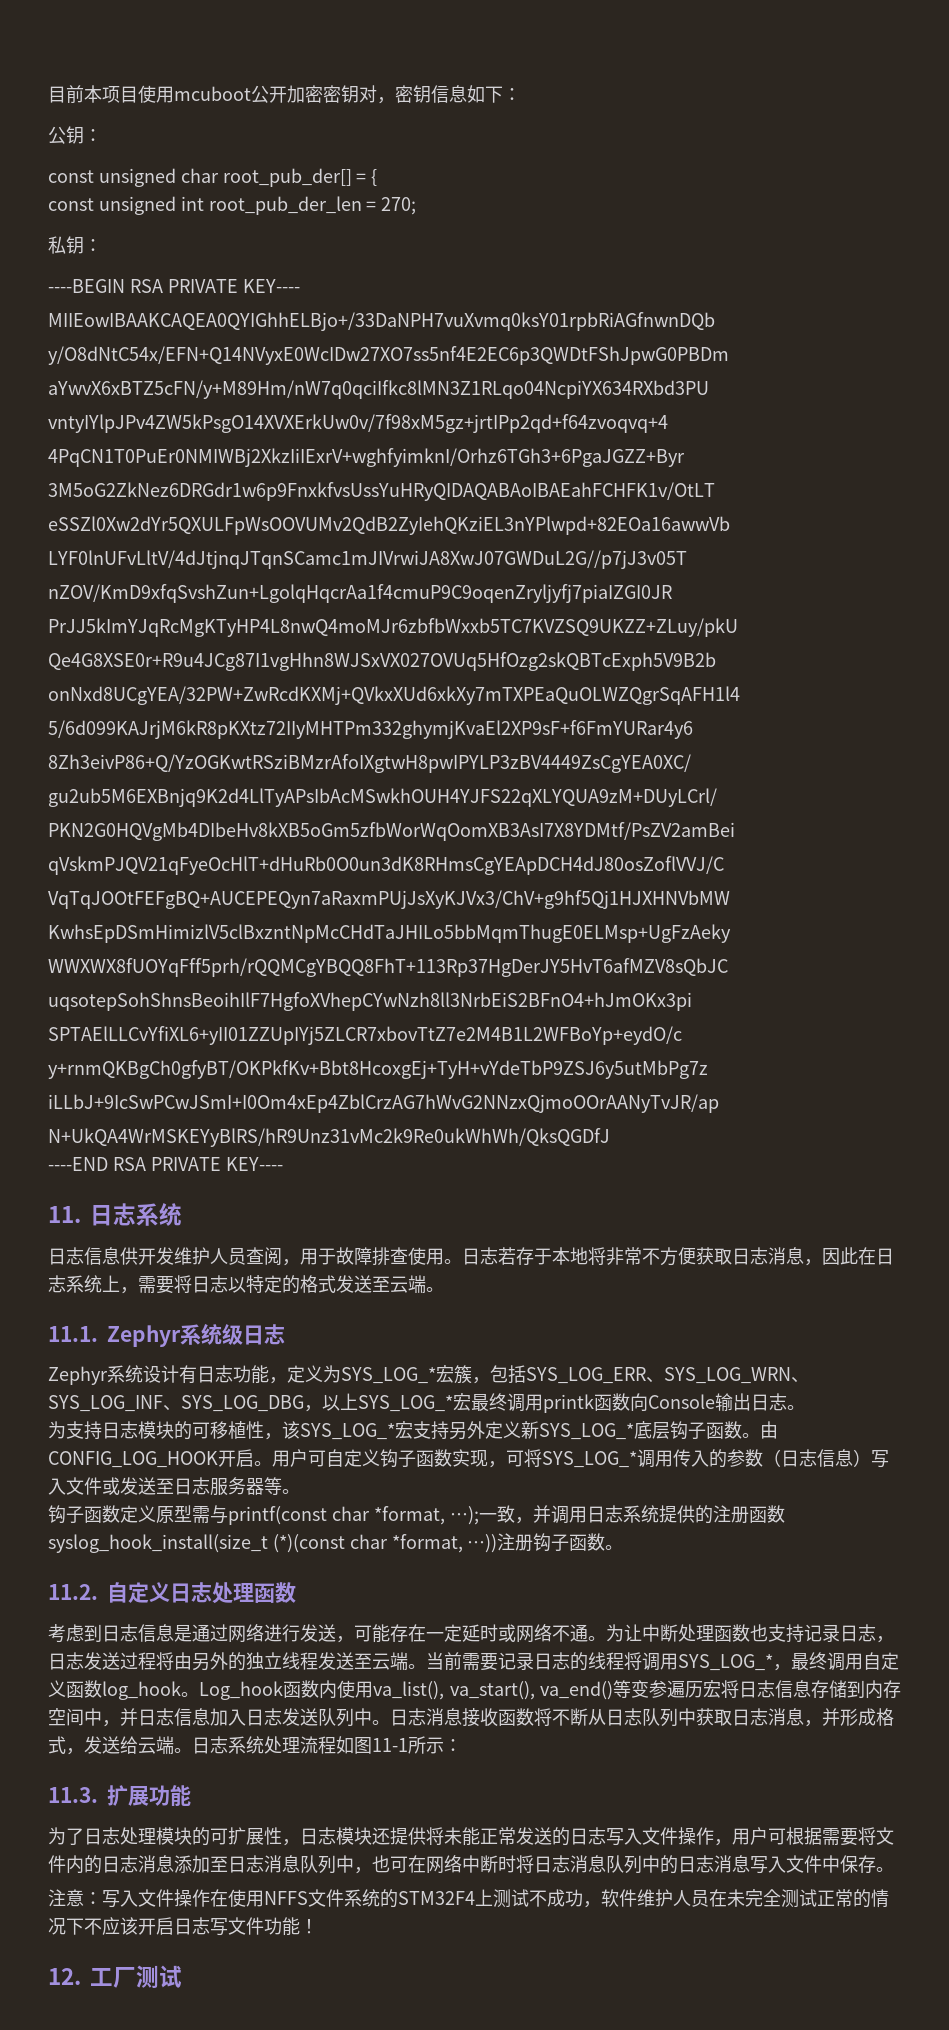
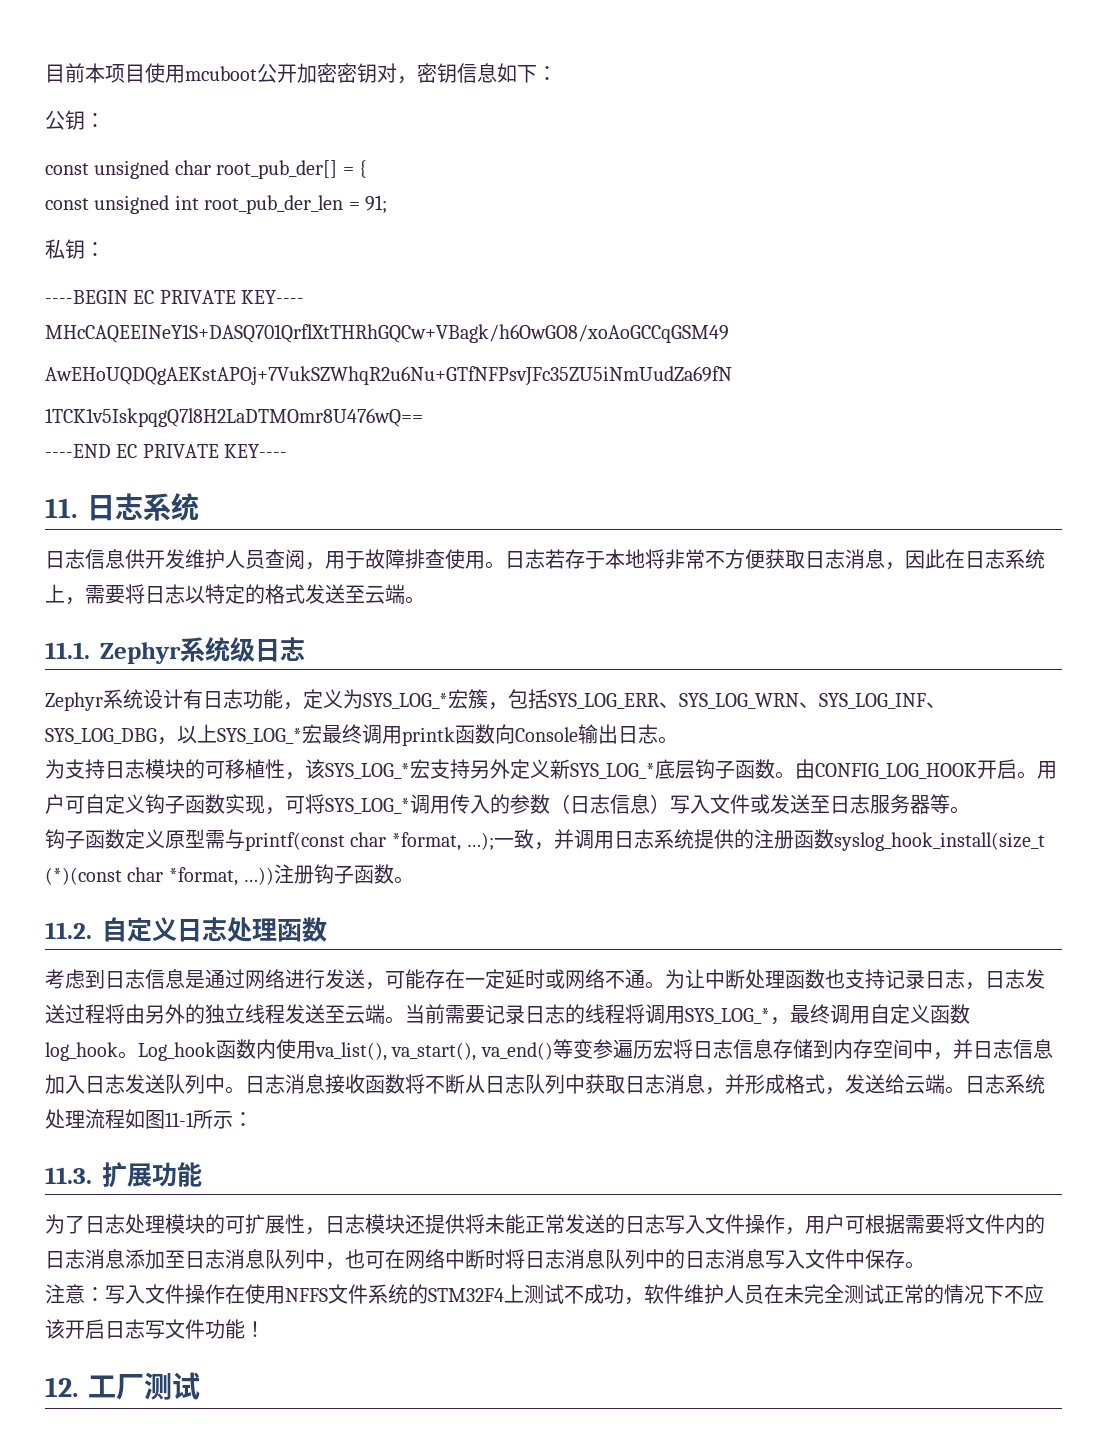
[381,197,417,215] 270; -> [365,195,387,214] 91;
[129,279,300,293] [48,312,715,331] [48,346,729,365] [48,380,709,399] [48,414,668,433] [48,448,685,467] [48,482,715,501] [48,516,730,535] [48,550,687,569] [48,584,672,603] [48,618,738,637] [48,652,716,671] [48,686,740,705] [48,720,693,739] [48,754,691,773] [48,788,717,807] [48,822,735,841] [48,856,724,875] [48,890,730,909] [48,924,731,943] [48,958,728,977] [48,992,692,1011] [48,1026,682,1045] [48,1060,708,1079] [48,1094,719,1113] [48,1128,610,1147] RSA PRIVATE KEY---- // MIIEowIBAAKCAQEA0QYIGhhELBjo+/33DaNPH7vuXvmq0ksY01rpbRiAGfnwnDQb // y/O8dNtC54x/EFN+Q14NVyxE0WcIDw27XO7ss5nf4E2EC6p3QWDtFShJpwG0PBDm // aYwvX6xBTZ5cFN/y+M89Hm/nW7q0qciIfkc8lMN3Z1RLqo04NcpiYX634RXbd3PU // vntyIYlpJPv4ZW5kPsgO14XVXErkUw0v/7f98xM5gz+jrtIPp2qd+f64zvoqvq+4 // 4PqCN1T0PuEr0NMIWBj2XkzIiIExrV+wghfyimknI/Orhz6TGh3+6PgaJGZZ+Byr // 3M5oG2ZkNez6DRGdr1w6p9FnxkfvsUssYuHRyQIDAQABAoIBAEahFCHFK1v/OtLT // eSSZl0Xw2dYr5QXULFpWsOOVUMv2QdB2ZyIehQKziEL3nYPlwpd+82EOa16awwVb // LYF0lnUFvLltV/4dJtjnqJTqnSCamc1mJIVrwiJA8XwJ07GWDuL2G//p7jJ3v05T // nZOV/KmD9xfqSvshZun+LgolqHqcrAa1f4cmuP9C9oqenZryljyfj7piaIZGI0JR // PrJJ5kImYJqRcMgKTyHP4L8nwQ4moMJr6zbfbWxxb5TC7KVZSQ9UKZZ+ZLuy/pkU // Qe4G8XSE0r+R9u4JCg87I1vgHhn8WJSxVX027OVUq5HfOzg2skQBTcExph5V9B2b // onNxd8UCgYEA/32PW+ZwRcdKXMj+QVkxXUd6xkXy7mTXPEaQuOLWZQgrSqAFH1l4 // 5/6d099KAJrjM6kR8pKXtz72IIyMHTPm332ghymjKvaEl2XP9sF+f6FmYURar4y6 // 8Zh3eivP86+Q/YzOGKwtRSziBMzrAfoIXgtwH8pwIPYLP3zBV4449ZsCgYEA0XC/ // gu2ub5M6EXBnjq9K2d4LlTyAPsIbAcMSwkhOUH4YJFS22qXLYQUA9zM+DUyLCrl/ // PKN2G0HQVgMb4DIbeHv8kXB5oGm5zfbWorWqOomXB3AsI7X8YDMtf/PsZV2amBei // qVskmPJQV21qFyeOcHlT+dHuRb0O0un3dK8RHmsCgYEApDCH4dJ80osZoflVVJ/C // VqTqJOOtFEFgBQ+AUCEPEQyn7aRaxmPUjJsXyKJVx3/ChV+g9hf5Qj1HJXHNVbMW // KwhsEpDSmHimizlV5clBxzntNpMcCHdTaJHILo5bbMqmThugE0ELMsp+UgFzAeky // WWXWX8fUOYqFff5prh/rQQMCgYBQQ8FhT+113Rp37HgDerJY5HvT6afMZV8sQbJC // uqsotepSohShnsBeoihIlF7HgfoXVhepCYwNzh8ll3NrbEiS2BFnO4+hJmOKx3pi // SPTAElLLCvYfiXL6+yII01ZZUpIYj5ZLCR7xbovTtZ7e2M4B1L2WFBoYp+eydO/c // y+rnmQKBgCh0gfyBT/OKPkfKv+Bbt8HcoxgEj+TyH+vYdeTbP9ZSJ6y5utMbPg7z // iLLbJ+9IcSwPCwJSmI+I0Om4xEp4ZblCrzAG7hWvG2NNzxQjmoOOrAANyTvJR/ap // N+UkQA4WrMSKEYyBlRS/hR9Unz31vMc2k9Re0ukWhWh/QksQGDfJ -> [133,290,305,304] [45,324,729,343] [45,366,732,386] [45,408,423,427] EC PRIVATE KEY---- // MHcCAQEEINeY1S+DASQ701QrflXtTHRhGQCw+VBagk/h6OwGO8/xoAoGCCqGSM49 // AwEHoUQDQgAEKstAPOj+7VukSZWhqR2u6Nu+GTfNFPsvJFc35ZU5iNmUudZa69fN // 1TCK1v5IskpqgQ7l8H2LaDTMOmr8U476wQ==
[112,1157,146,1171] RSA -> [116,444,138,458] EC

